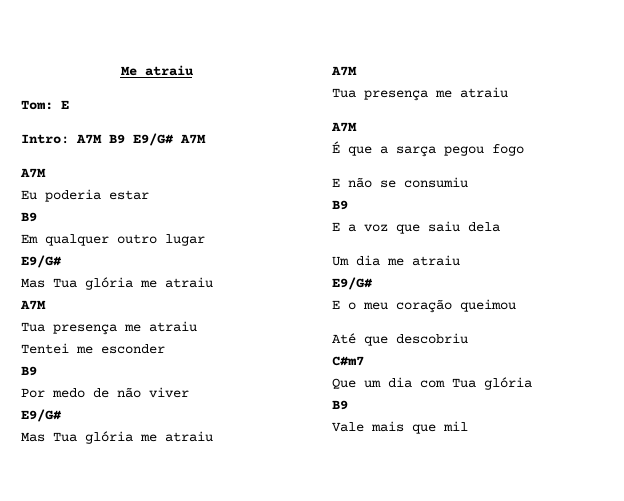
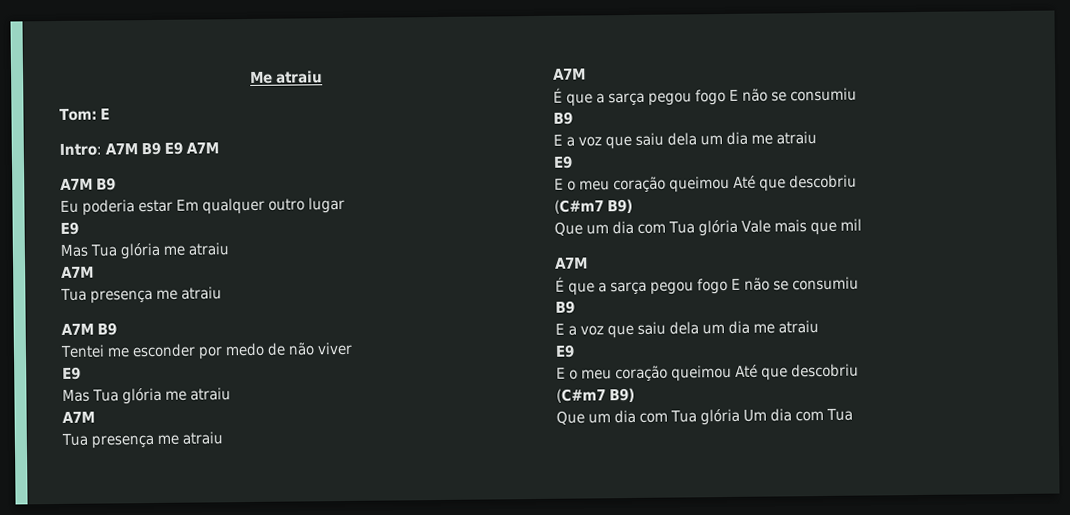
[133,133,174,146] E9/G# -> [164,141,183,155] E9
(46, 173) none -> [96,177,116,191] B9
[21,212,37,222] // B9 // -> (173, 206) none
[21,255,62,268] E9/G# -> [60,221,79,235] E9
(197, 326) none -> [61,322,117,336] // A7M B9
[21,366,37,376] [21,388,45,398] // B9 // Por -> [197,346,223,360] por
[21,409,62,422] E9/G# -> [62,366,81,380] E9
(524, 150) // -> (726, 97) none
[332,255,460,266] [332,277,373,290] [332,299,516,313] [332,333,468,346] [332,356,364,366] [332,377,532,390] [332,400,348,410] // Um dia me atraiu // E9/G# // E o meu coração queimou // Até que descobriu // C#m7 // Que um dia com Tua glória // B9 // -> [700,131,817,146] [553,155,573,169] [554,174,857,193] [554,198,633,214] [554,219,738,237] um dia me atraiu // E9 // E o meu coração queimou Até que descobriu // (C#m7 B9) // Que um dia com Tua glória
(468, 426) none -> [555,257,588,269] [555,276,859,296] [555,300,575,314] [555,320,819,339] [555,344,575,358] [556,363,859,382] [556,387,635,403] [556,408,853,426] // A7M // É que a sarça pegou fogo E não se consumiu // B9 // E a voz que saiu dela um dia me atraiu // E9 // E o meu coração queimou Até que descobriu // (C#m7 B9) // Que um dia com Tua glória Um dia com Tua

